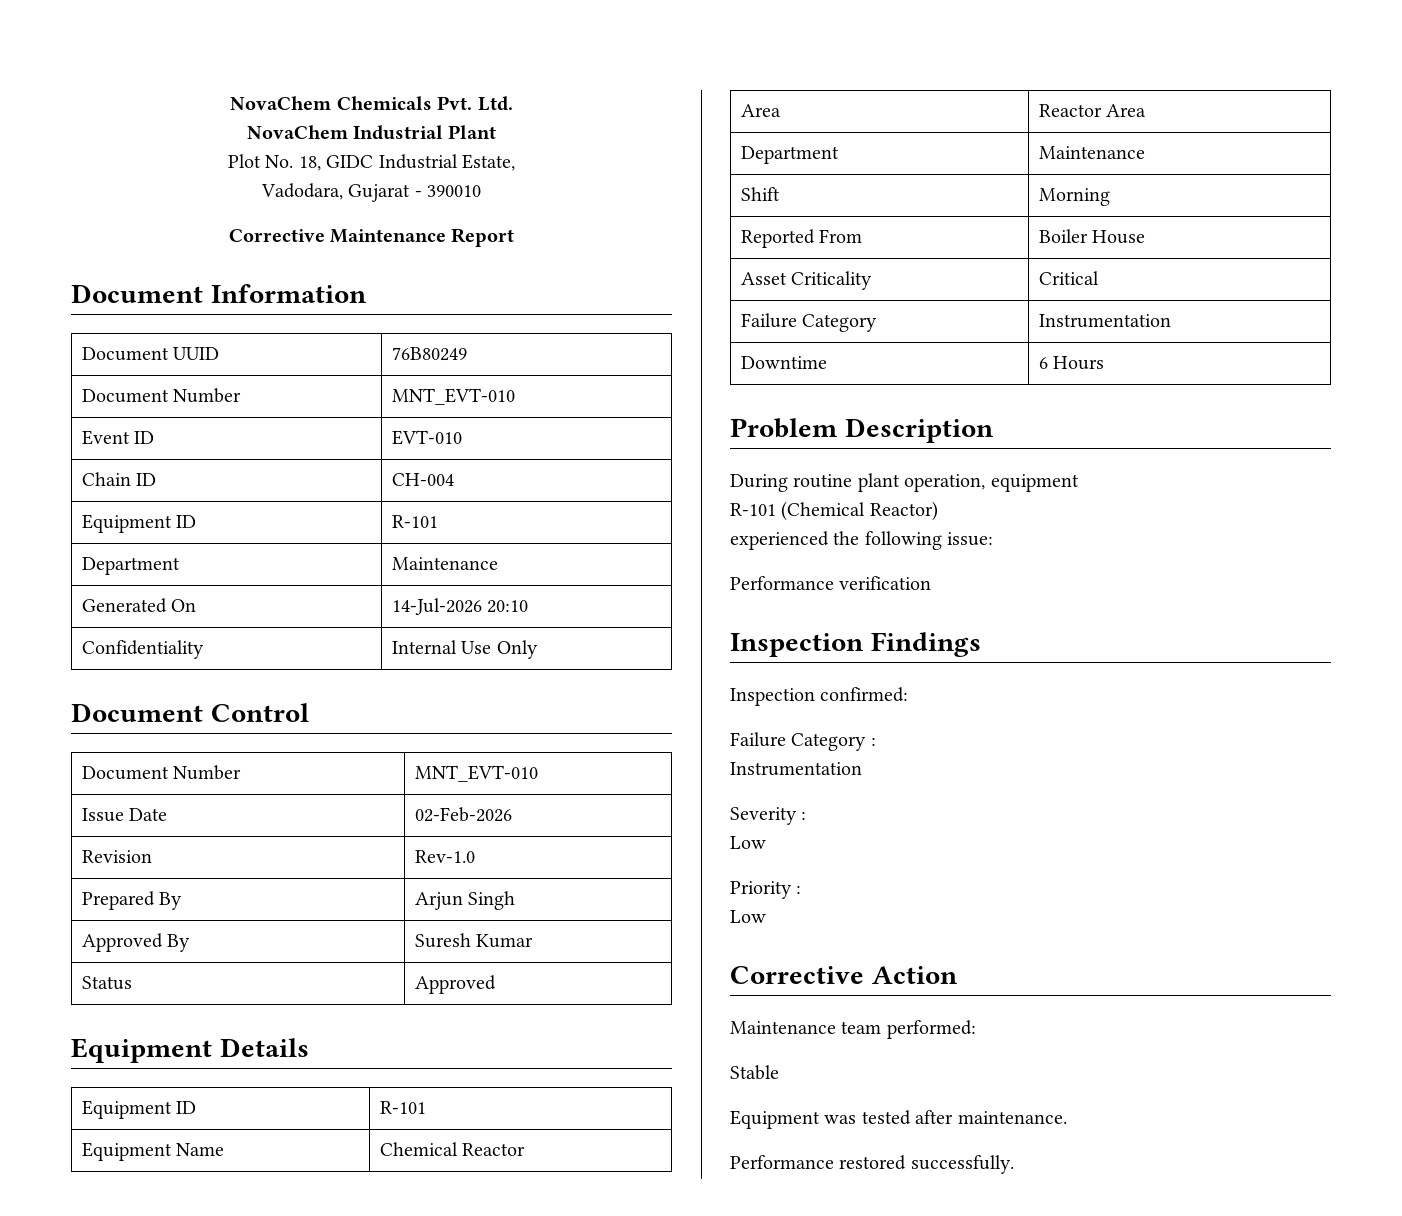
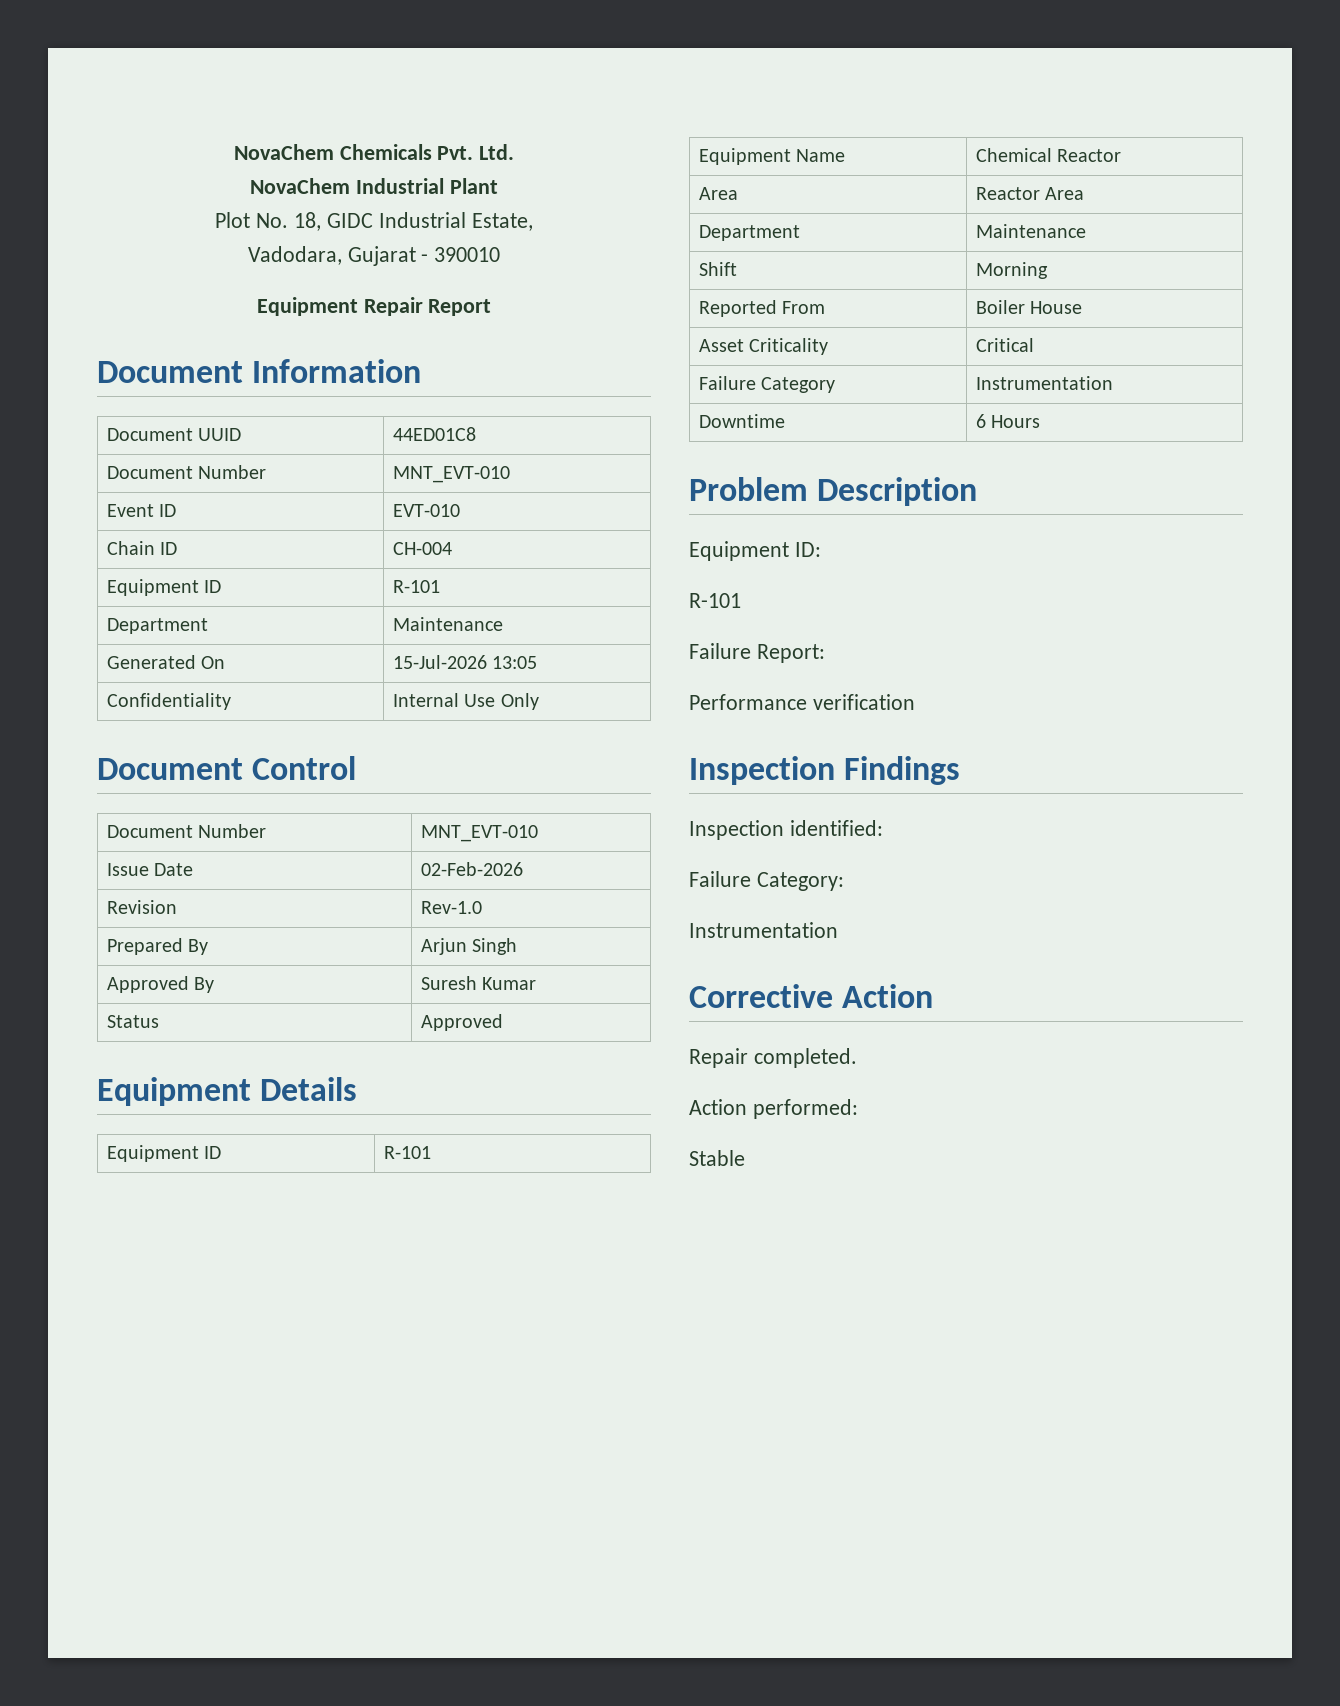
[228,229,446,243] Corrective Maintenance -> [256,297,423,316] Equipment Repair
[391,347,467,361] 76B80249 -> [393,427,477,441] 44ED01C8
[391,598,529,615] 14-Jul-2026 20:10 -> [393,655,538,669] 15-Jul-2026 13:05
[730,473,1079,492] [730,501,938,521] [730,531,994,550] During routine plant operation, equipment // R-101 (Chemical Reactor) // experienced the following issue: -> [689,541,821,561] [689,593,741,608] [689,643,825,663] Equipment ID: // R-101 // Failure Report:
[820,687,909,702] [730,732,876,751] [730,762,862,776] [730,807,807,825] [730,836,766,849] [730,881,802,899] [730,910,766,923] confirmed: // Failure Category : // Instrumentation // Severity : // Low // Priority : // Low -> [789,820,883,836] [689,871,844,891] [689,922,838,938] identified: // Failure Category: // Instrumentation
[730,1021,882,1034] Maintenance team -> [689,1048,857,1068] [689,1099,747,1115] Repair completed. // Action
[730,1110,1067,1129] [730,1155,1014,1174] // Equipment was tested after maintenance. // Performance restored successfully. -> (745, 1158) none

